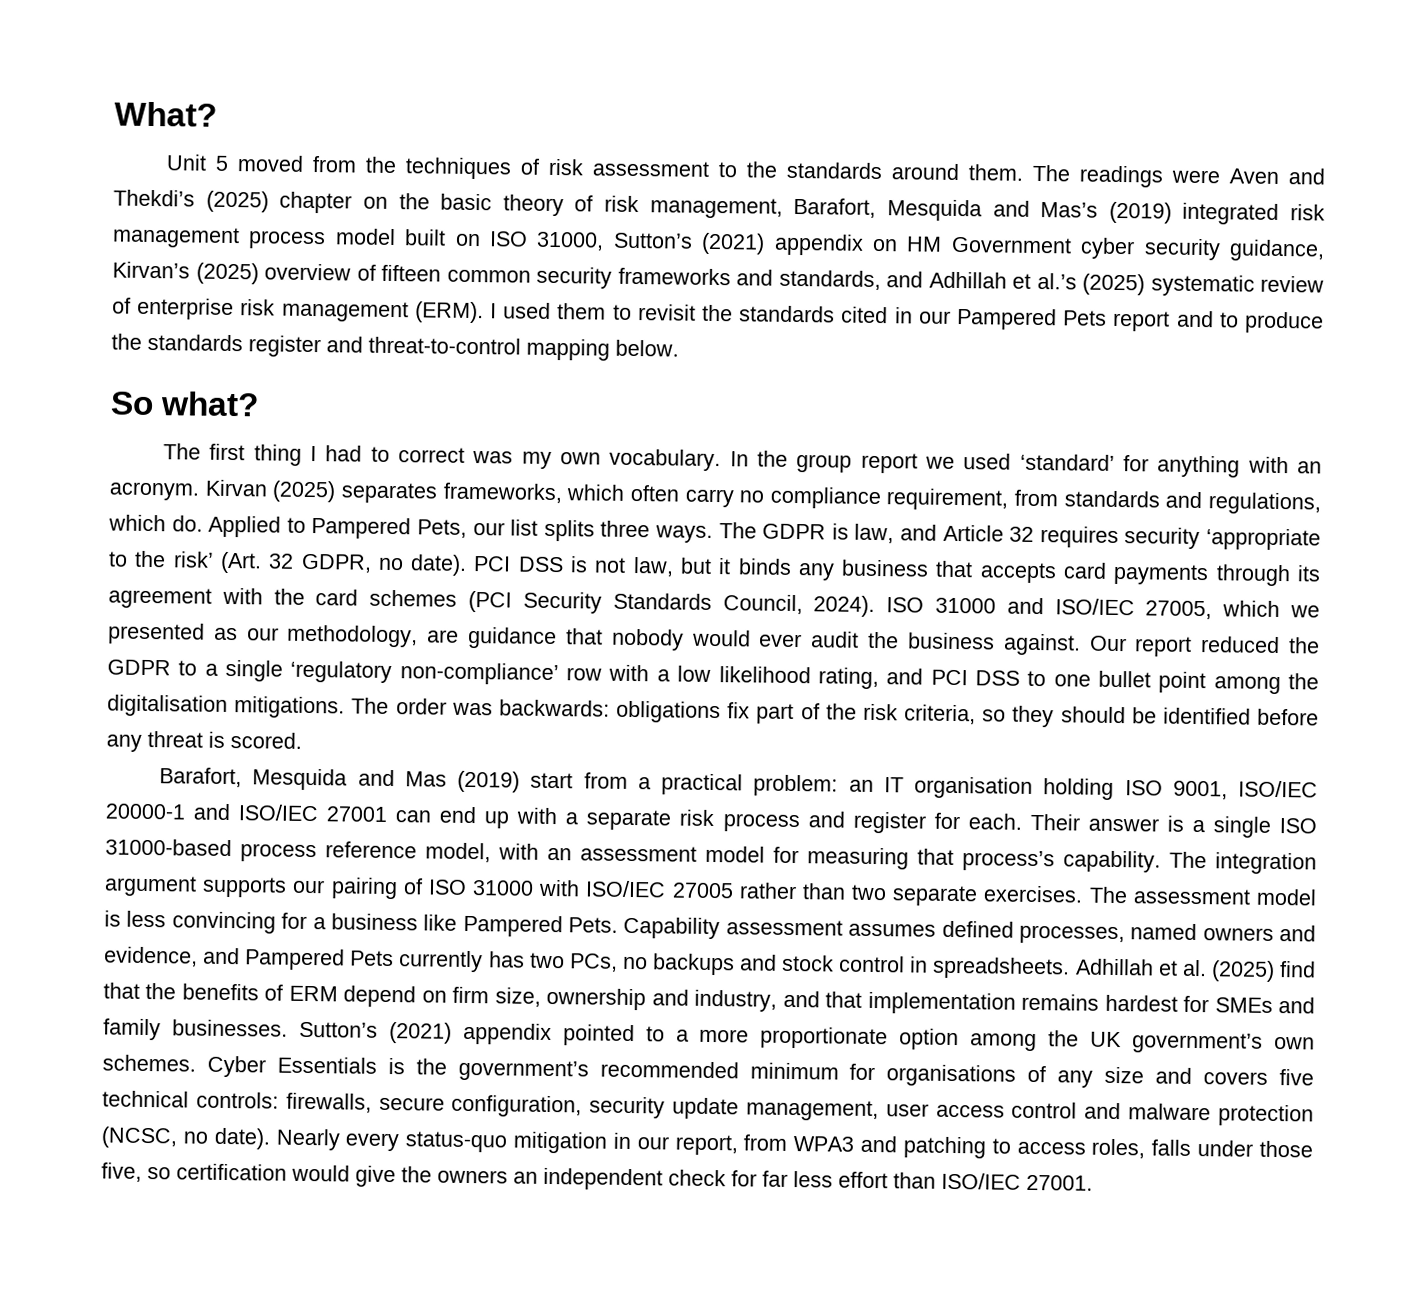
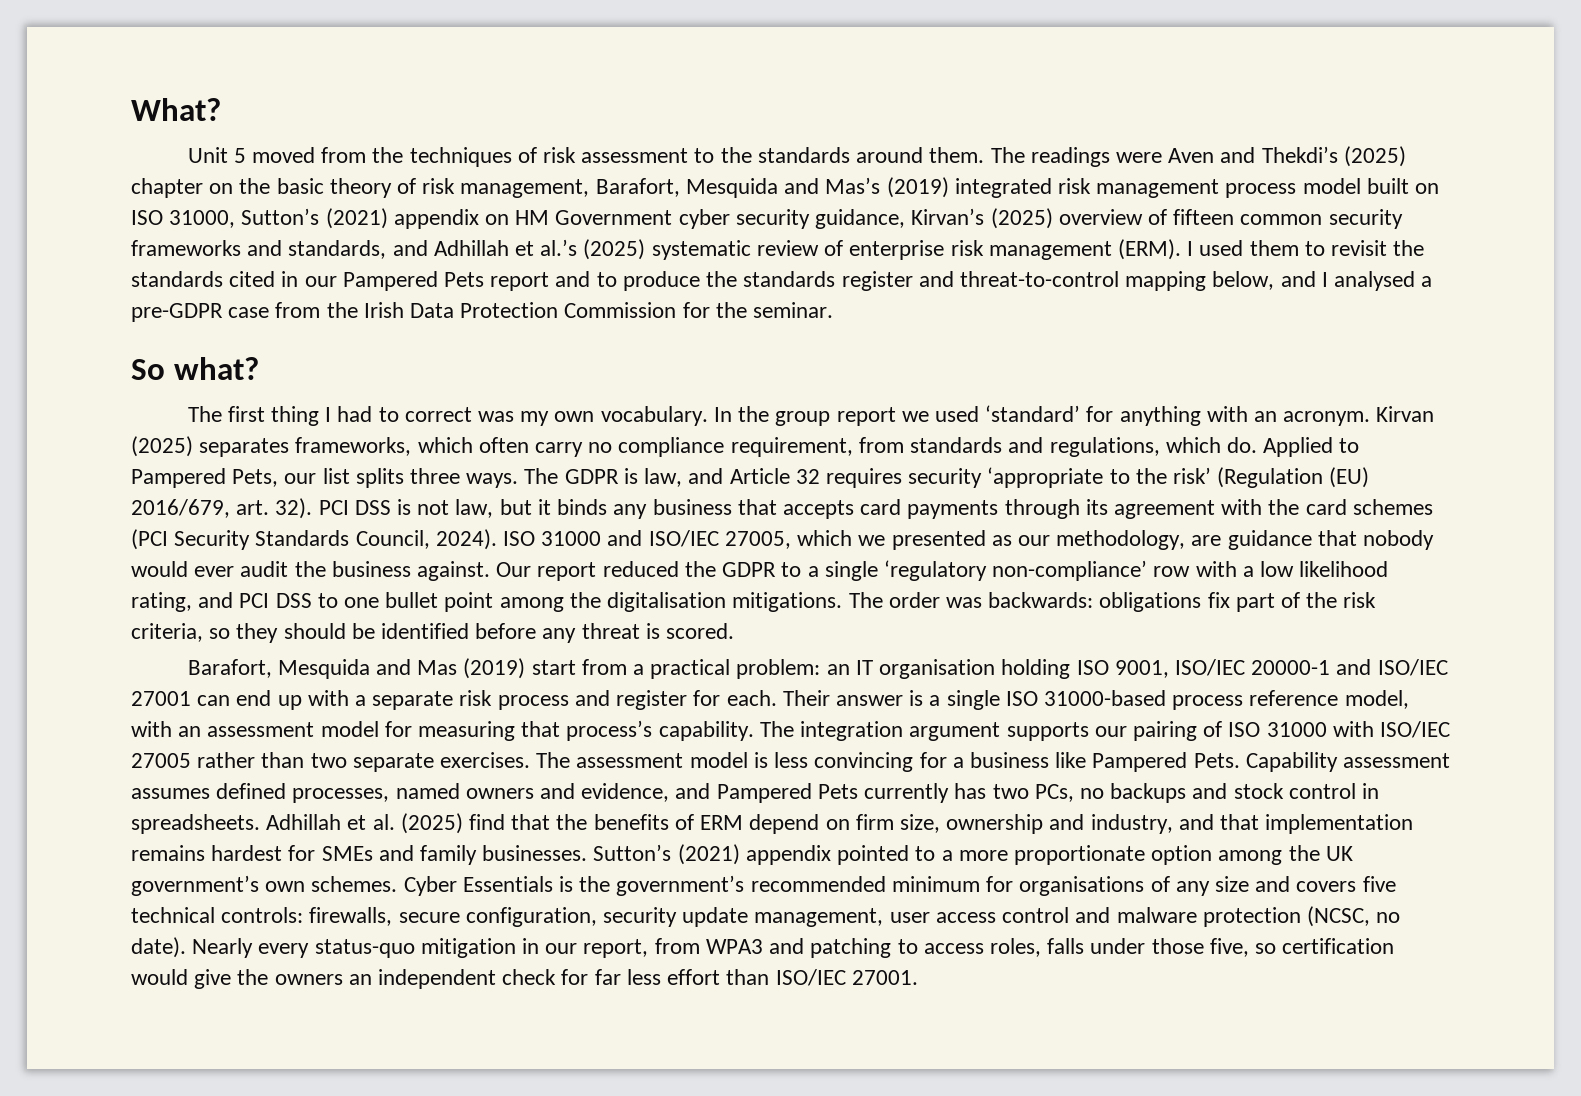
[615,339,679,357] below. -> [1212,271,1433,291] [131,302,834,322] below, and I analysed a pre-GDPR case from the Irish Data Protection Commission for the seminar.
[219,551,468,576] (Art. 32 GDPR, no date). -> [1217,467,1370,488] [131,498,313,519] (Regulation (EU) 2016/679, art. 32).

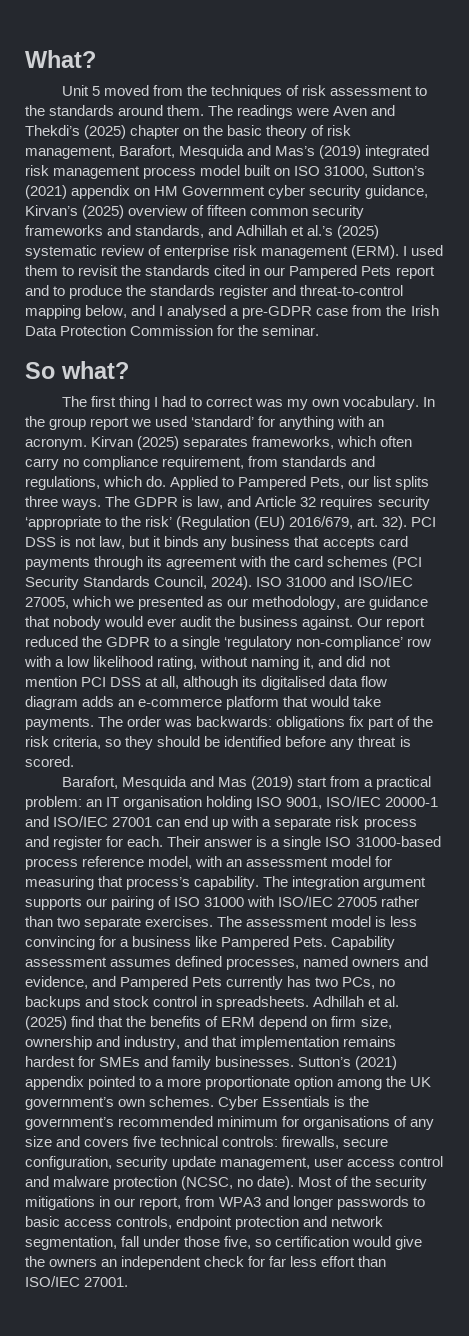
[198,592,843,612] and PCI DSS to one bullet point among the digitalisation mitigations. -> [200,656,391,670] [25,676,388,690] [25,696,382,710] [25,717,94,730] without naming it, and did not mention PCI DSS at all, although its digitalised data flow diagram adds an e-commerce platform that would take payments.
[192,938,516,958] Nearly every status-quo mitigation -> [298,1176,428,1190] [25,1196,95,1210] Most of the security mitigations
[810,938,1085,958] patching to access roles, falls -> [293,1196,426,1210] [25,1216,384,1230] [25,1236,140,1250] longer passwords to basic access controls, endpoint protection and network segmentation, fall

